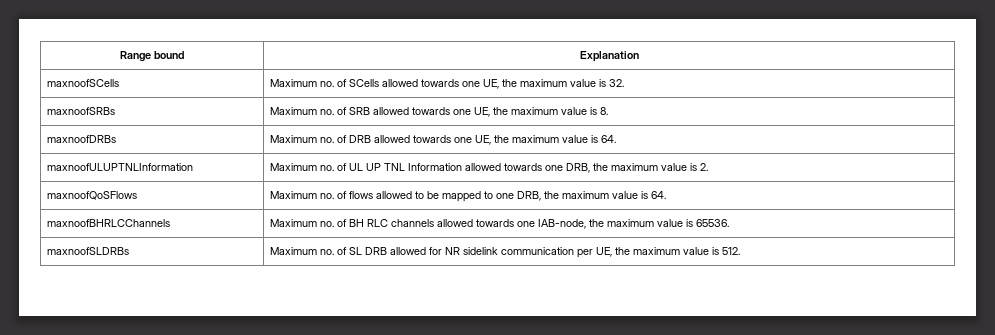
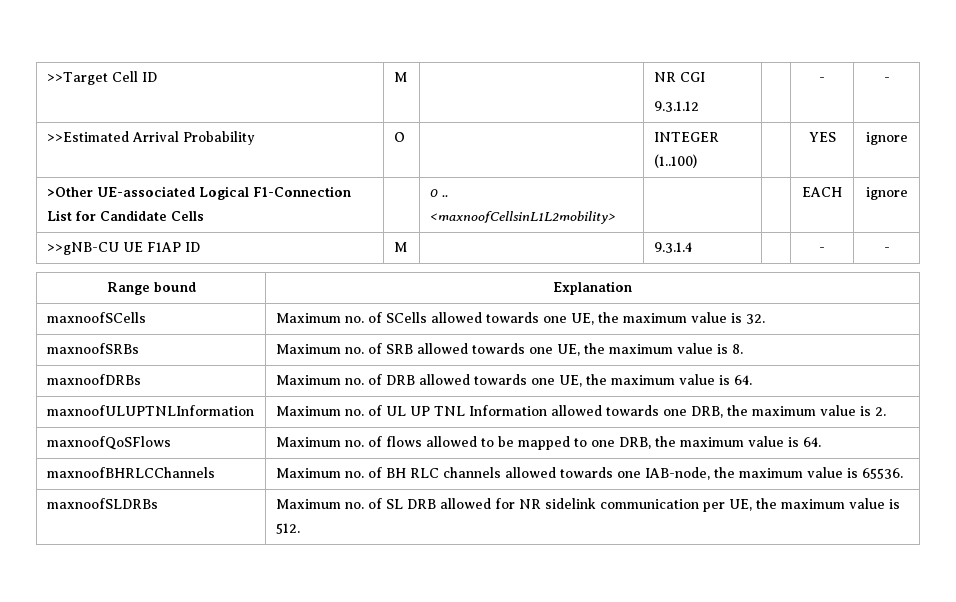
(120, 56) none -> [47,71,158,85] [394,72,408,82] [654,72,706,82] [654,101,700,112] [819,77,825,82] [883,77,890,82] [47,131,256,145] [394,132,406,142] [654,132,720,142] [654,154,698,168] [808,132,836,142] [865,132,908,145] [47,186,352,200] [47,210,205,221] [430,189,449,197] [430,211,617,224] [802,187,842,197] [865,187,908,200] [47,242,201,255] [394,242,408,252] [654,242,693,253] [819,247,825,252] [883,247,890,252] >>Target Cell ID | M | | NR CGI // 9.3.1.12 | | - | - // >>Estimated Arrival Probability | O | | INTEGER (1..100) | | YES | ignore // >Other UE-associated Logical F1-Connection List for Candidate Cells | | 0 .. <maxnoofCellsinL1L2mobility> | | | EACH | ignore // >>gNB-CU UE F1AP ID | M | | 9.3.1.4 | | - | - //

